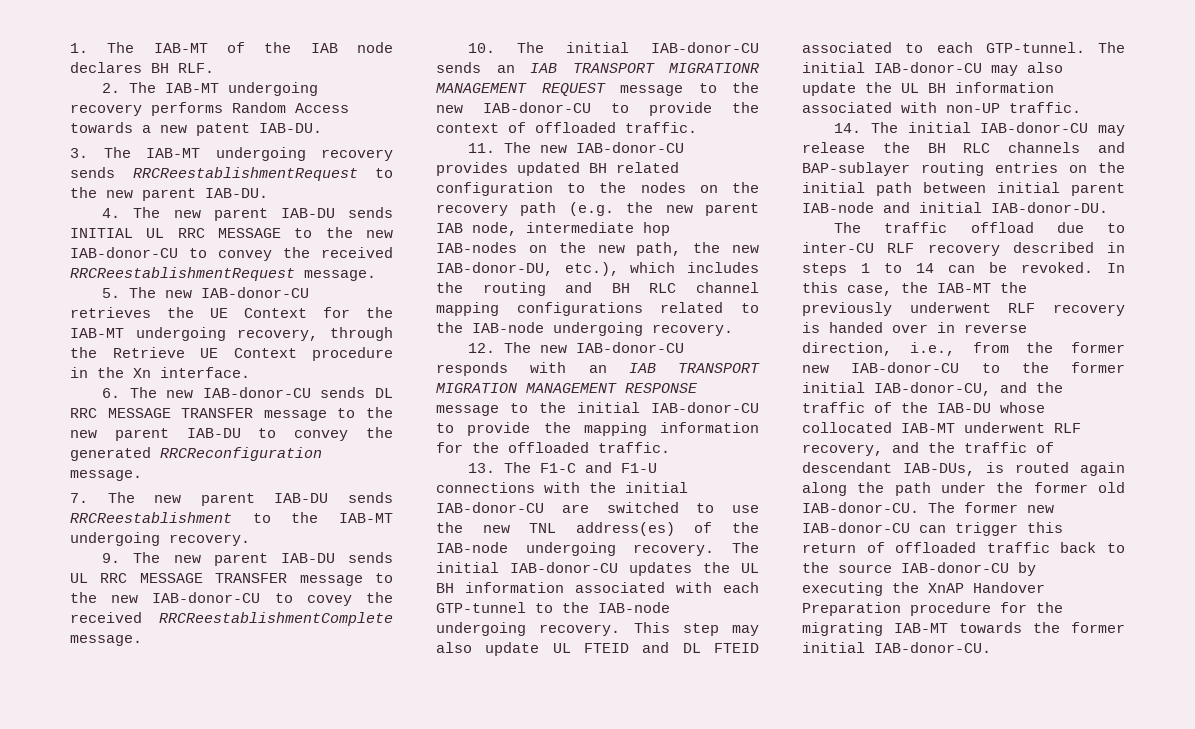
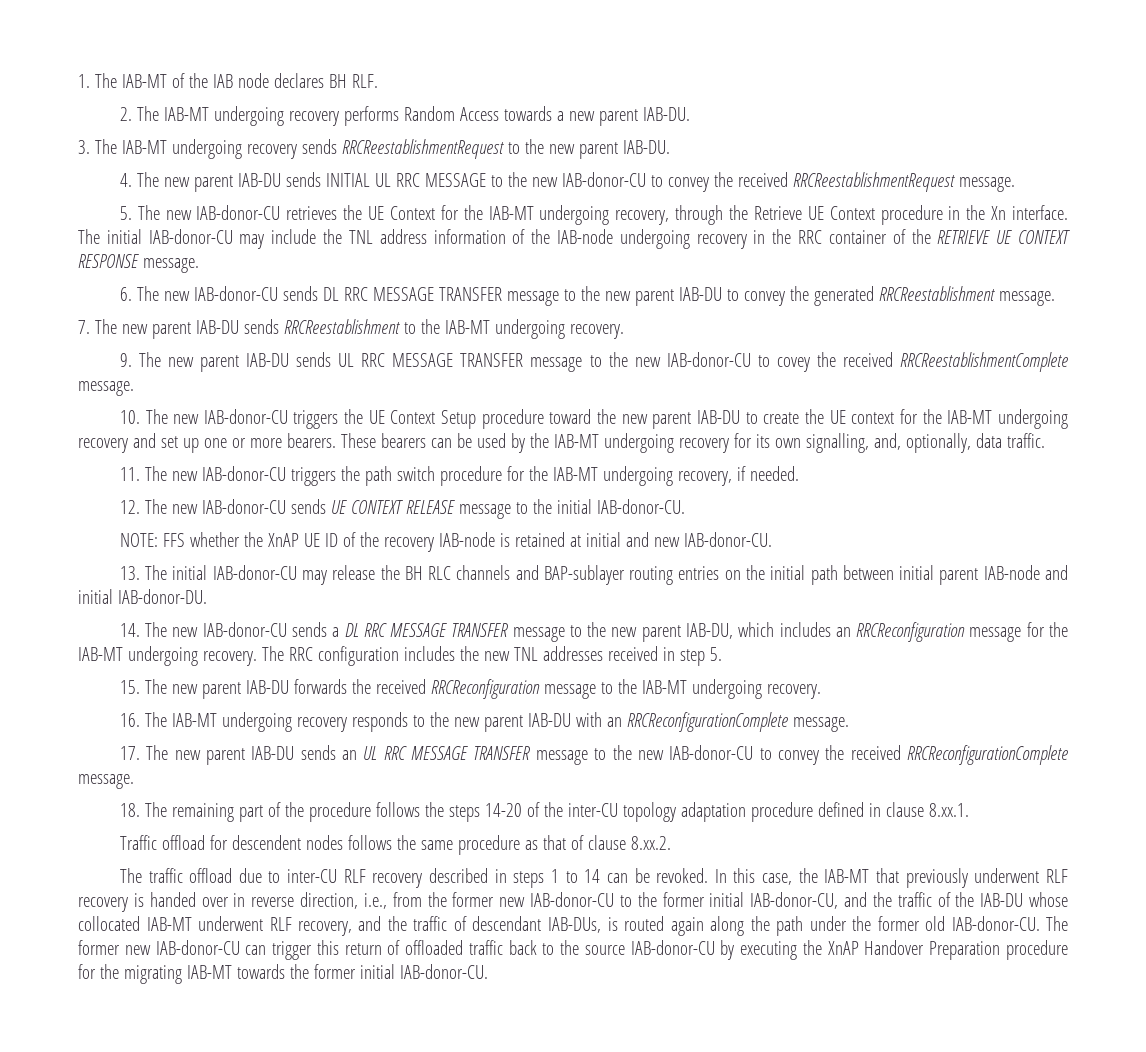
[196,123,250,136] patent -> [598,109,638,126] parent
(250, 372) none -> [78,229,1071,249] [78,254,199,273] The initial IAB-donor-CU may include the TNL address information of the IAB-node undergoing recovery in the RRC container of the RETRIEVE UE CONTEXT RESPONSE message.
[160,447,322,461] RRCReconfiguration -> [878,286,995,301] RRCReestablishment
[566,42,759,53] [436,62,759,73] [436,82,759,96] [436,102,759,116] [436,122,616,133] initial IAB-donor-CU sends an IAB TRANSPORT MIGRATIONR MANAGEMENT REQUEST message to the new IAB-donor-CU to provide the context of offloaded -> [173,409,1068,429] [78,433,1002,453] new IAB-donor-CU triggers the UE Context Setup procedure toward the new parent IAB-DU to create the UE context for the IAB-MT undergoing recovery and set up one or more bearers. These bearers can be used by the IAB-MT undergoing recovery for its own signalling, and, optionally, data
[436,162,679,176] [436,182,759,196] [436,202,759,216] [436,222,670,236] [436,242,759,256] [436,262,759,276] [436,282,759,296] [436,302,759,316] [436,322,733,336] [468,342,685,353] [436,362,760,376] [436,383,698,393] [436,402,759,416] [436,422,759,436] [436,442,670,453] [468,462,658,473] [436,482,688,493] [436,502,759,513] [436,522,759,536] [436,542,759,556] [436,562,759,576] [436,582,759,593] [436,602,670,613] [436,622,759,636] [436,642,759,656] [802,42,1125,53] [802,62,1063,76] [802,82,1054,96] [802,102,1081,113] [834,123,862,133] provides updated BH related configuration to the nodes on the recovery path (e.g. the new parent IAB node, intermediate hop IAB-nodes on the new path, the new IAB-donor-DU, etc.), which includes the routing and BH RLC channel mapping configurations related to the IAB-node undergoing recovery. // 12. The new IAB-donor-CU responds with an IAB TRANSPORT MIGRATION MANAGEMENT RESPONSE message to the initial IAB-donor-CU to provide the mapping information for the offloaded traffic. // 13. The F1-C and F1-U connections with the initial IAB-donor-CU are switched to use the new TNL address(es) of the IAB-node undergoing recovery. The initial IAB-donor-CU updates the UL BH information associated with each GTP-tunnel to the IAB-node undergoing recovery. This step may also update UL FTEID and DL FTEID associated to each GTP-tunnel. The initial IAB-donor-CU may also update the UL BH information associated with non-UP traffic. // 14. -> [290,466,799,486] [119,499,685,519] [119,532,772,552] [119,566,140,580] triggers the path switch procedure for the IAB-MT undergoing recovery, if needed. // 12. The new IAB-donor-CU sends UE CONTEXT RELEASE message to the initial IAB-donor-CU. // NOTE: FFS whether the XnAP UE ID of the recovery IAB-node is retained at initial and new IAB-donor-CU. // 13.
(1108, 207) none -> [119,622,1068,642] [78,646,722,666] [119,679,821,699] [119,712,849,732] [119,745,1068,765] [78,774,134,789] [119,802,969,822] [119,835,671,855] // 14. The new IAB-donor-CU sends a DL RRC MESSAGE TRANSFER message to the new parent IAB-DU, which includes an RRCReconfiguration message for the IAB-MT undergoing recovery. The RRC configuration includes the new TNL addresses received in step 5. // 15. The new parent IAB-DU forwards the received RRCReconfiguration message to the IAB-MT undergoing recovery. // 16. The IAB-MT undergoing recovery responds to the new parent IAB-DU with an RRCReconfigurationComplete message. // 17. The new parent IAB-DU sends an UL RRC MESSAGE TRANSFER message to the new IAB-donor-CU to convey the received RRCReconfigurationComplete message. // 18. The remaining part of the procedure follows the steps 14-20 of the inter-CU topology adaptation procedure defined in clause 8.xx.1. // Traffic offload for descendent nodes follows the same procedure as that of clause 8.xx.2.
[1000,282,1027,293] the -> [876,868,900,883] that

